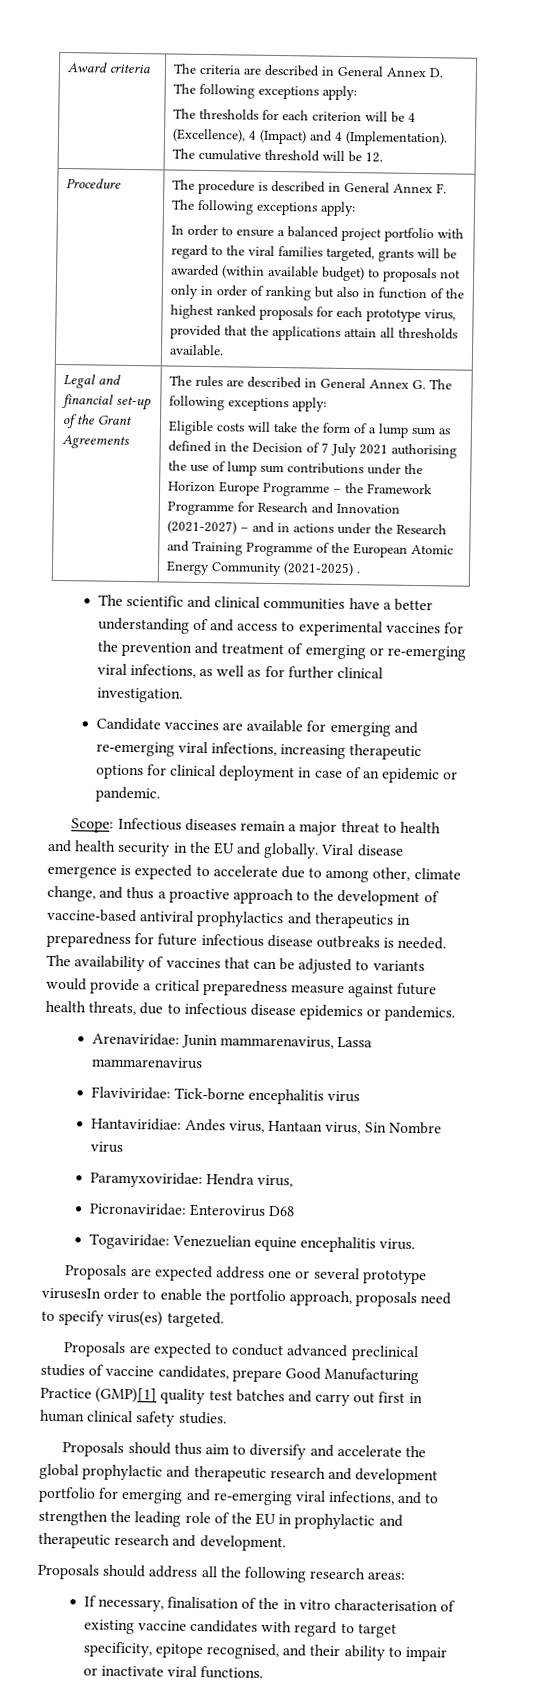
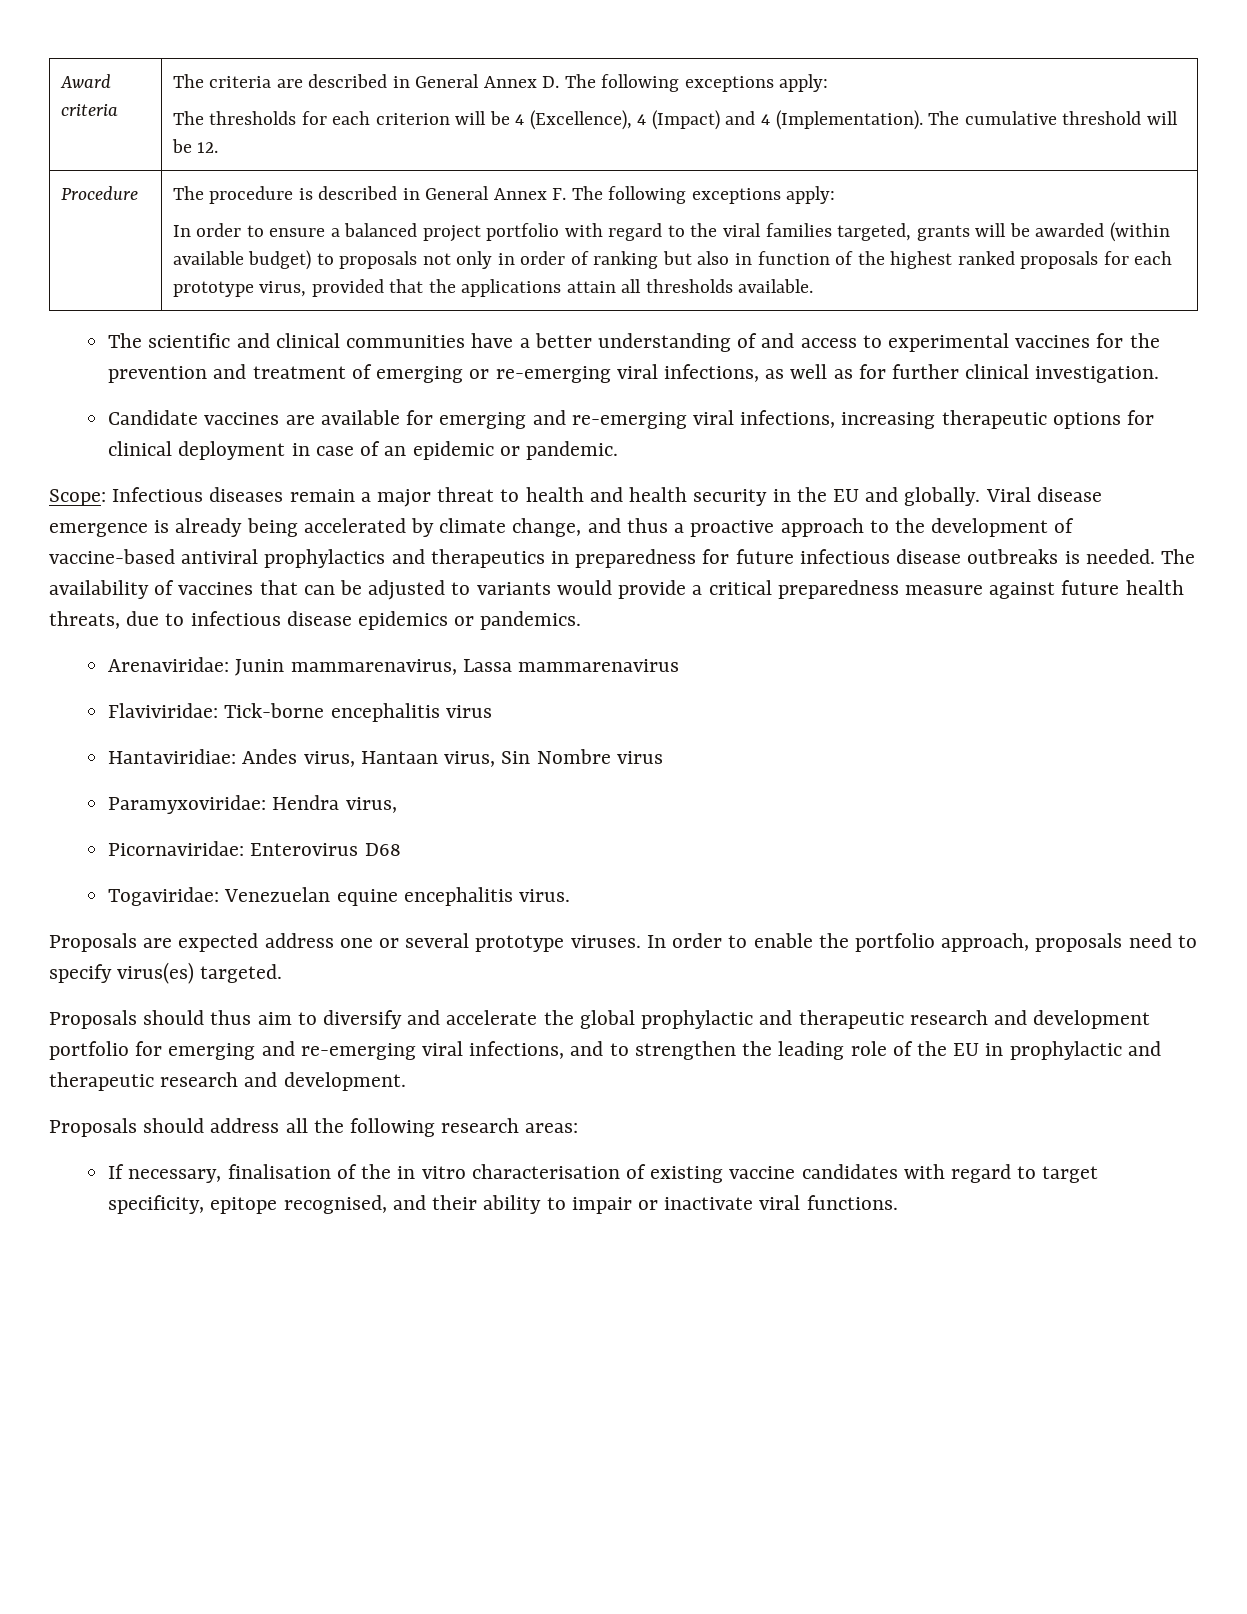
[63,374,122,389] [61,394,153,411] [62,414,134,429] [62,435,131,449] [169,375,453,390] [169,395,328,412] [168,420,451,438] [168,440,458,459] [168,460,424,476] [168,481,434,497] [167,501,401,516] [167,520,448,535] [167,540,455,558] [166,560,361,577] // Legal and financial set-up of the Grant Agreements | The rules are described in General Annex G. The following exceptions apply: // Eligible costs will take the form of a lump sum as defined in the Decision of 7 July 2021 authorising the use of lump sum contributions under the Horizon Europe Programme – the Framework Programme for Research and Innovation (2021-2027) – and in actions under the Research and Training Programme of the European Atomic Energy Community (2021-2025) . -> (814, 286) none
[134,864,411,883] expected to accelerate due to among other, -> [175,518,435,537] already being accelerated by
[88,1202,187,1216] Picronaviridae: -> [108,841,245,856] Picornaviridae:
[171,1234,252,1248] Venezuelian -> [224,887,331,902] Venezuelan
[41,1287,101,1300] virusesIn -> [570,935,666,948] viruses. In
[63,1341,419,1362] [40,1363,420,1385] [40,1387,423,1407] [40,1409,227,1427] // Proposals are expected to conduct advanced preclinical studies of vaccine candidates, prepare Good Manufacturing Practice (GMP)[1] quality test batches and carry out first in human clinical safety studies. -> (283, 973) none

